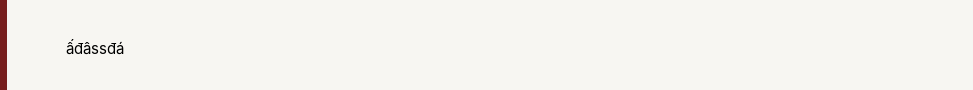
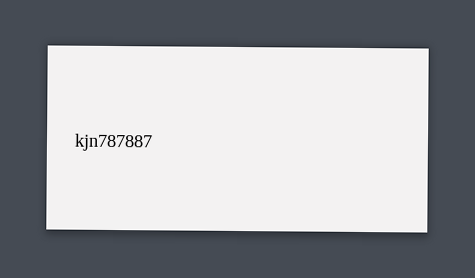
[66,39,124,55] ấđâssđá -> [74,133,153,152] kjn787887

